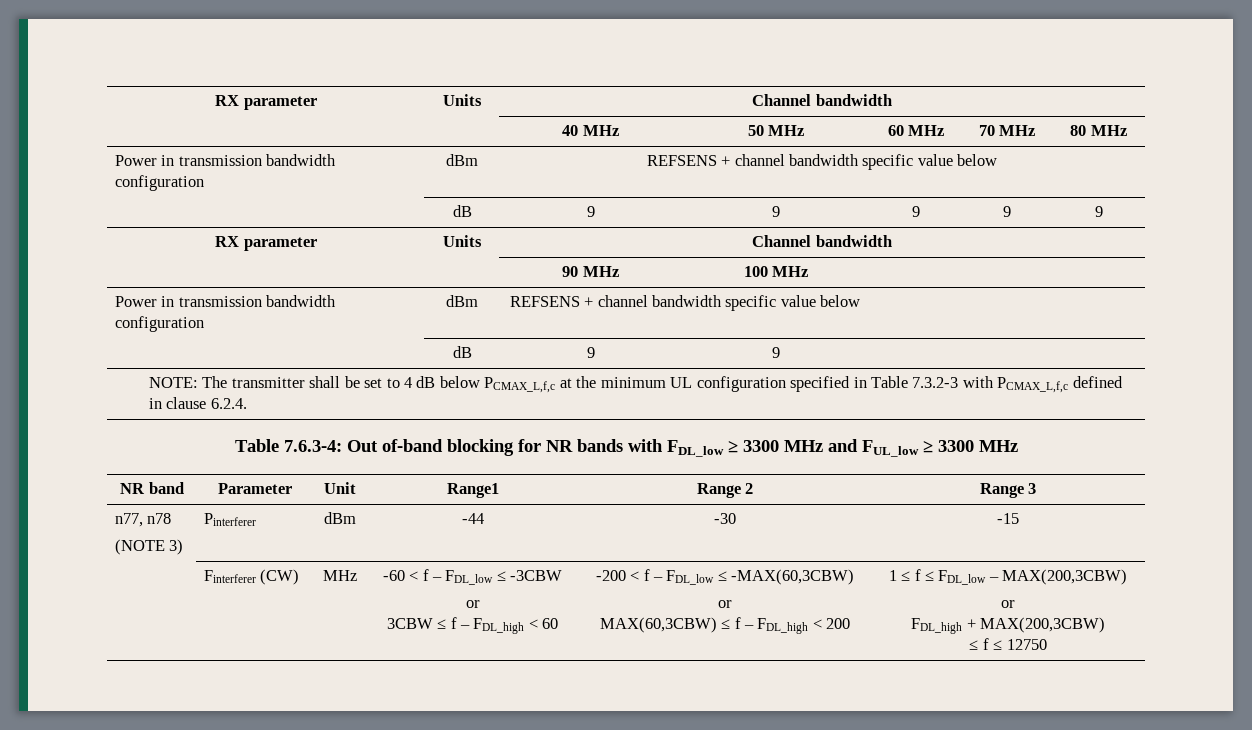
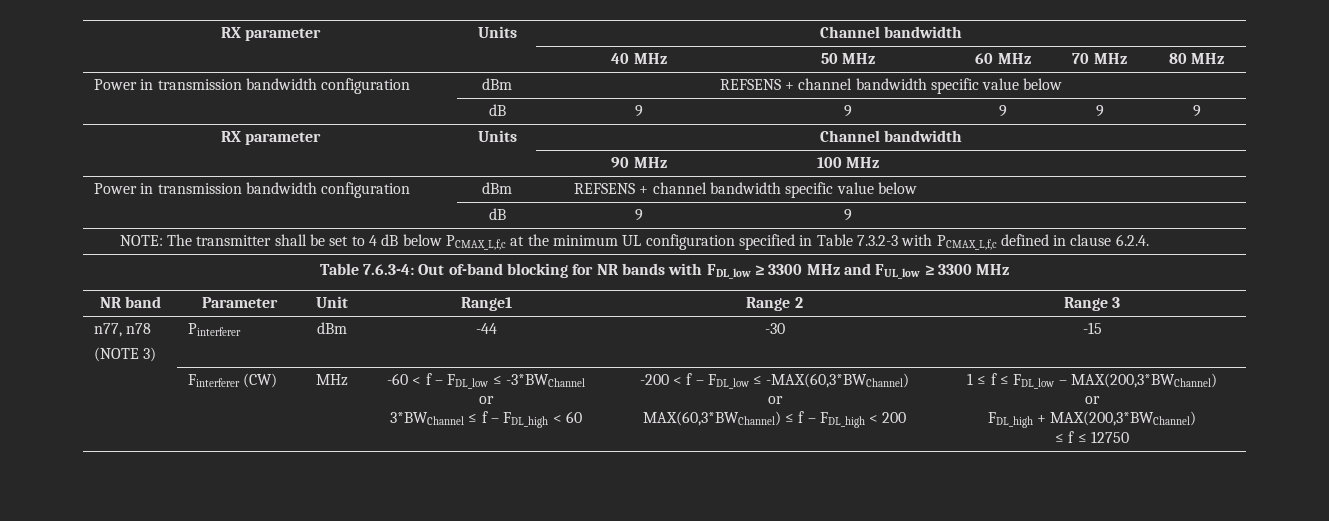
[510,570,563,581] [465,600,480,608] [386,618,433,629] -3CBW // or // 3CBW -> [505,374,585,387] [479,396,494,404] [390,412,465,425] -3*BWChannel // or // 3*BWChannel
[731,569,855,585] [718,600,732,608] [599,617,717,633] -MAX(60,3CBW) // or // MAX(60,3CBW) -> [766,373,910,388] [767,396,783,404] [642,411,781,426] -MAX(60,3*BWChannel) // or // MAX(60,3*BWChannel)
[1002,569,1128,585] MAX(200,3CBW) -> [1070,373,1217,388] MAX(200,3*BWChannel)
[979,617,1105,633] MAX(200,3CBW) -> [1050,411,1197,426] MAX(200,3*BWChannel)

